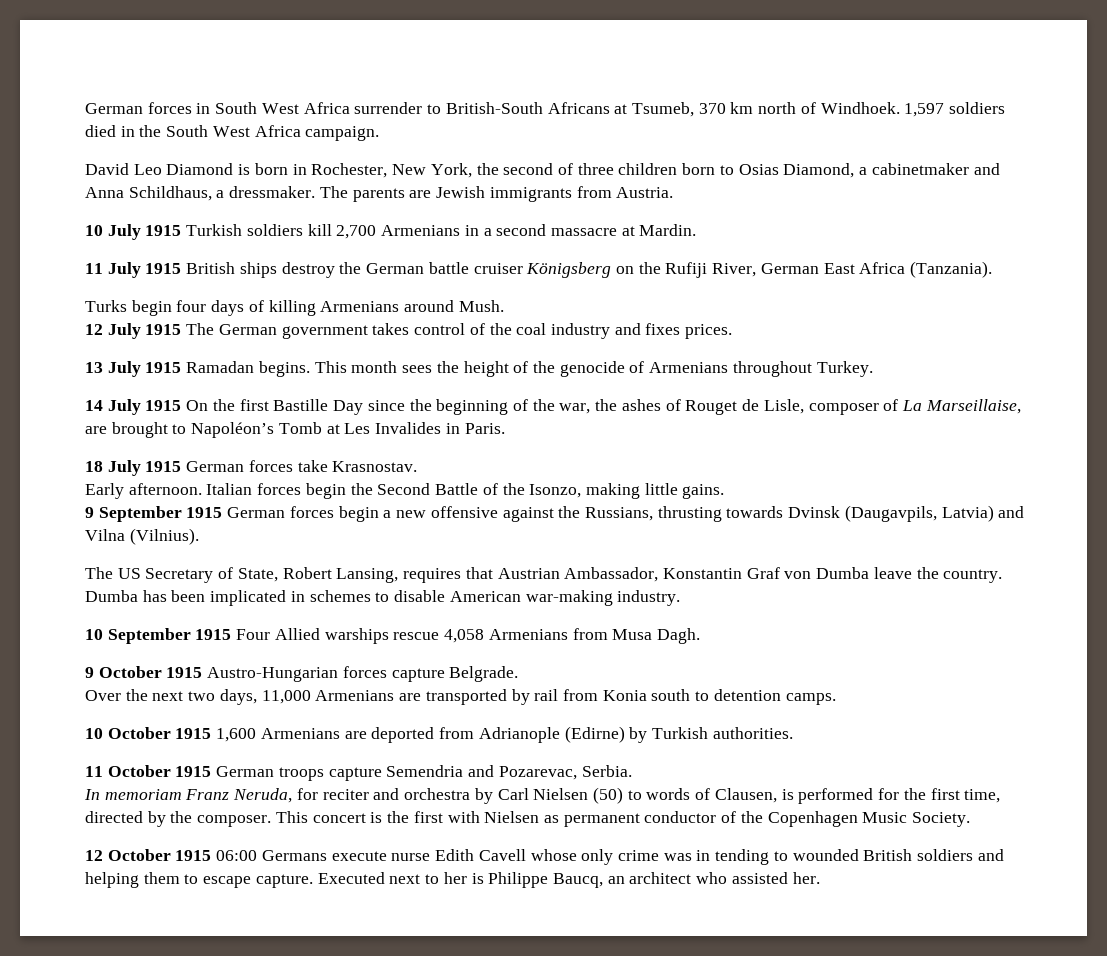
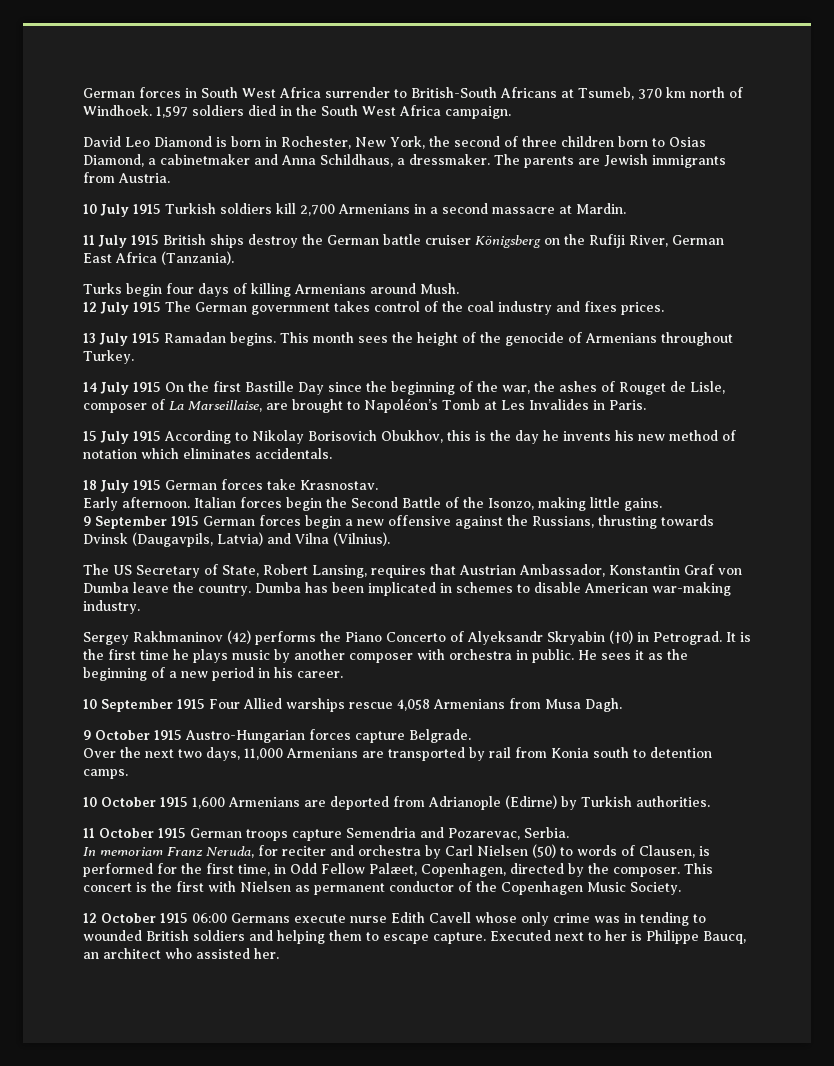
(505, 428) none -> [83,430,736,444] [83,448,332,459] // 15 July 1915 According to Nikolay Borisovich Obukhov, this is the day he invents his new method of notation which eliminates accidentals.
(681, 598) none -> [83,630,751,645] [83,649,688,663] [83,667,343,681] // Sergey Rakhmaninov (42) performs the Piano Concerto of Alyeksandr Skryabin (†0) in Petrograd. It is the first time he plays music by another composer with orchestra in public. He sees it as the beginning of a new period in his career.
(1001, 796) none -> [274,863,506,877] in Odd Fellow Palæet, Copenhagen,

